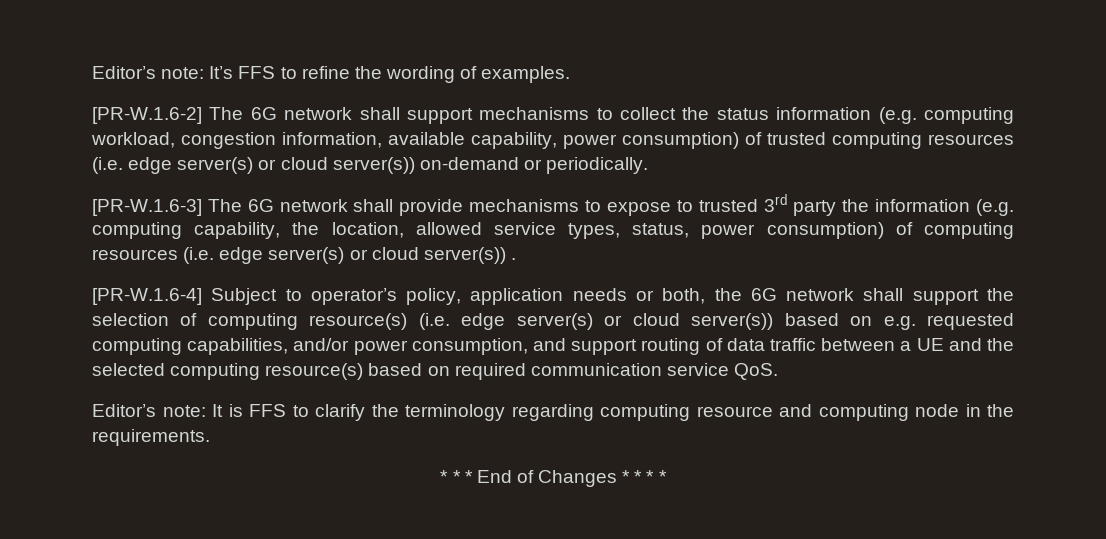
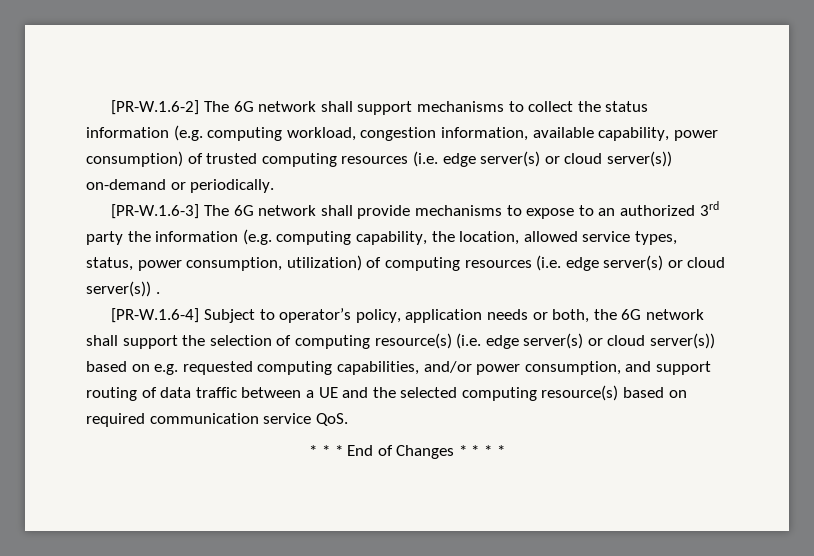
[92,66,571,83] Editor’s note: It’s FFS to refine the wording of examples. // -> (111, 107) none
[698,199,758,212] trusted -> [598,205,695,216] an authorized
[766,222,884,239] consumption) -> [186,255,362,271] consumption, utilization)
[92,404,1014,421] [92,429,210,446] // Editor’s note: It is FFS to clarify the terminology regarding computing resource and computing node in the requirements. -> (348, 419) none

